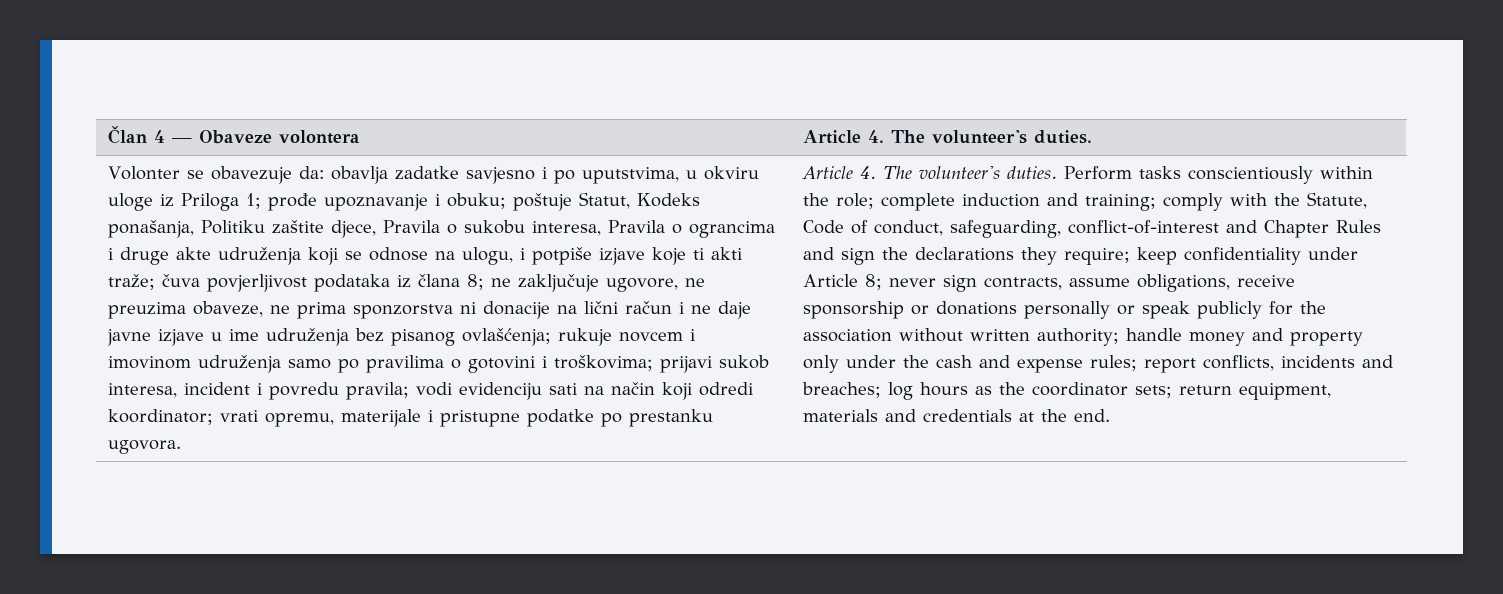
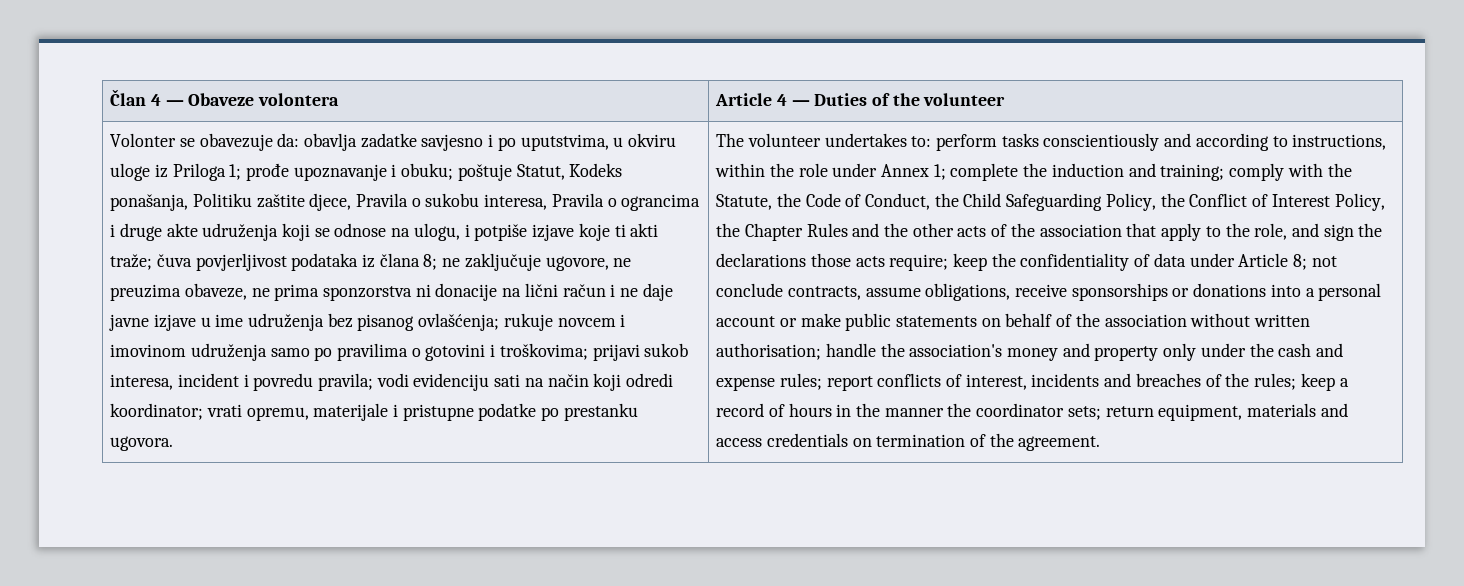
[867,130,1092,144] 4. The volunteer's duties. -> [776,93,1006,106] 4 — Duties of the volunteer
[801,166,1373,184] [802,193,955,211] Article 4. The volunteer's duties. Perform tasks conscientiously within the role; complete -> [716,133,1387,151] [715,163,1048,181] The volunteer undertakes to: perform tasks conscientiously and according to instructions, within the role under Annex 1; complete the
(1367, 200) none -> [776,193,801,207] the
[873,220,1381,238] [802,247,1301,265] conduct, safeguarding, conflict-of-interest and Chapter Rules and sign the declarations they require; keep confidentiality -> [865,193,1385,211] [716,223,1383,241] [716,253,1186,271] Conduct, the Child Safeguarding Policy, the Conflict of Interest Policy, the Chapter Rules and the other acts of the association that apply to the role, and sign the declarations those acts require; keep the confidentiality of data
[888,275,977,292] never sign -> [1311,256,1337,267] [716,283,784,297] not conclude
[802,301,904,319] sponsorship -> [1071,283,1168,301] sponsorships
[1023,301,1326,319] [802,328,1182,346] personally or speak publicly for the association without written authority; handle -> [1270,283,1382,301] [716,313,1311,331] [716,343,1003,360] into a personal account or make public statements on behalf of the association without written authorisation; handle the association's
[1202,355,1393,371] [801,382,992,400] conflicts, incidents and breaches; log hours as -> [877,373,1349,391] [716,403,944,417] conflicts of interest, incidents and breaches of the rules; keep a record of hours in the manner
[922,409,1110,422] credentials at the end. -> [716,433,1101,451] access credentials on termination of the agreement.

